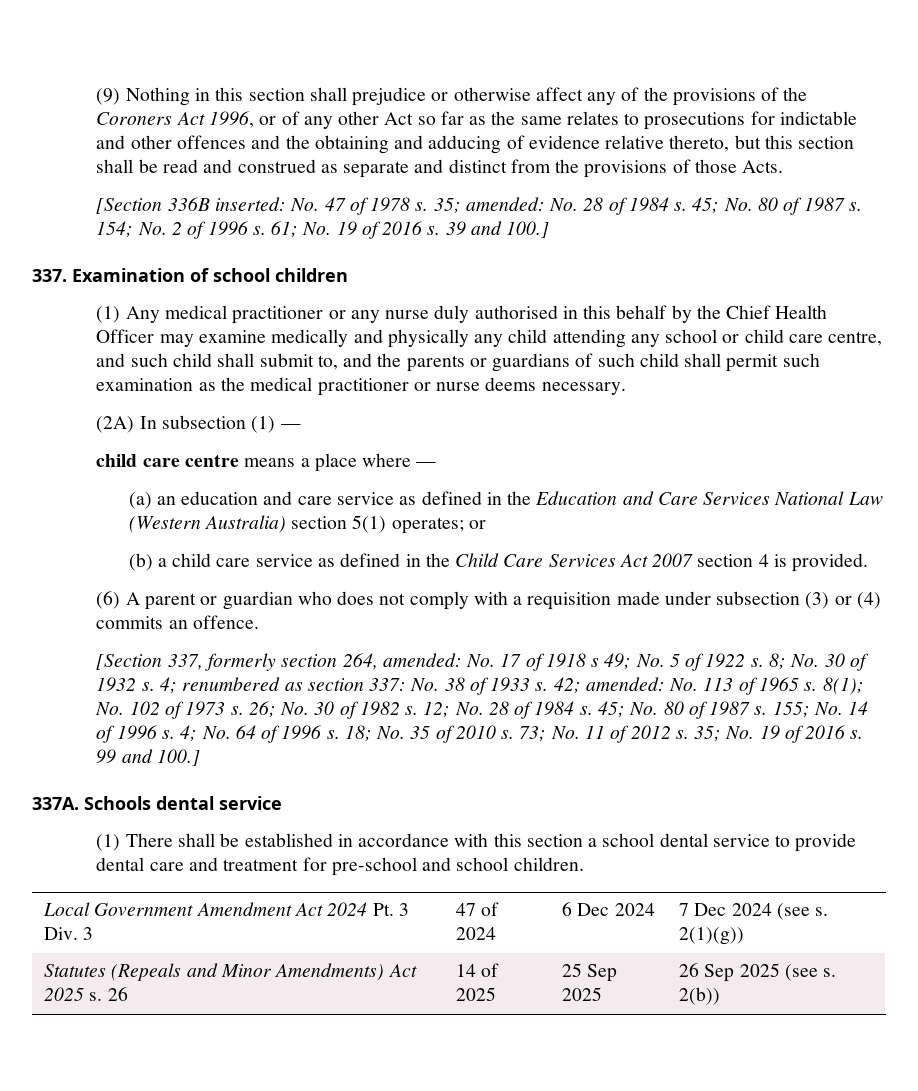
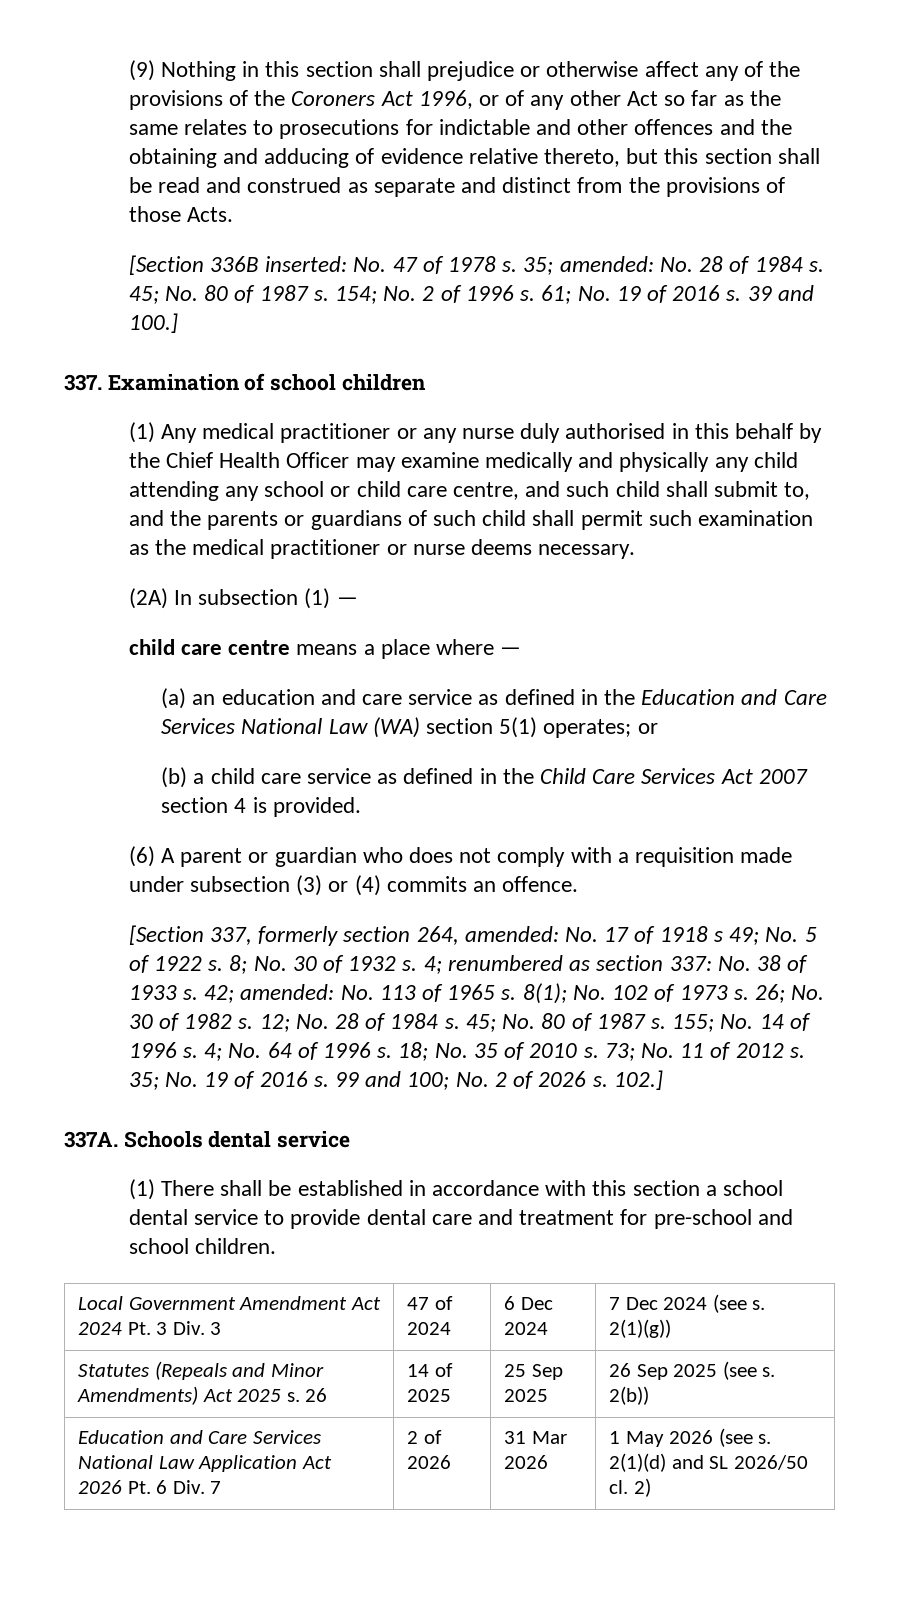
[128,515,286,533] (Western Australia) -> [372,717,420,738] (WA)
[156,749,200,766] 100.] -> [407,1070,663,1090] 100; No. 2 of 2026 s. 102.]
(721, 996) none -> [78,1430,321,1444] [78,1455,332,1472] [78,1480,222,1494] [407,1430,442,1444] [407,1455,452,1469] [504,1431,567,1444] [504,1455,549,1469] [609,1428,772,1447] [609,1453,808,1472] [609,1478,651,1497] // Education and Care Services National Law Application Act 2026 Pt. 6 Div. 7 | 2 of 2026 | 31 Mar 2026 | 1 May 2026 (see s. 2(1)(d) and SL 2026/50 cl. 2)

